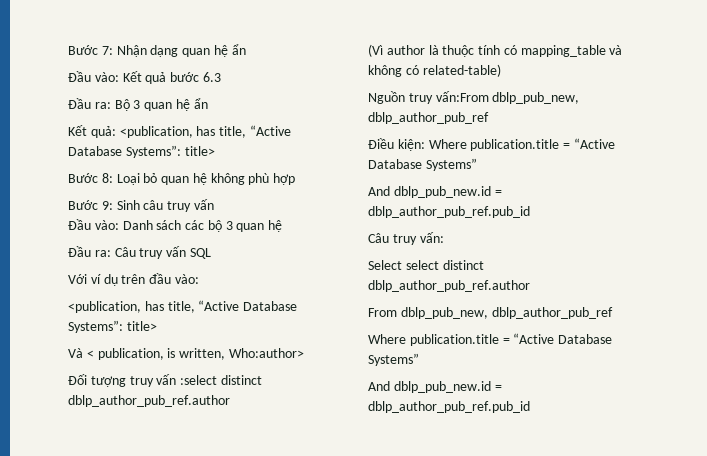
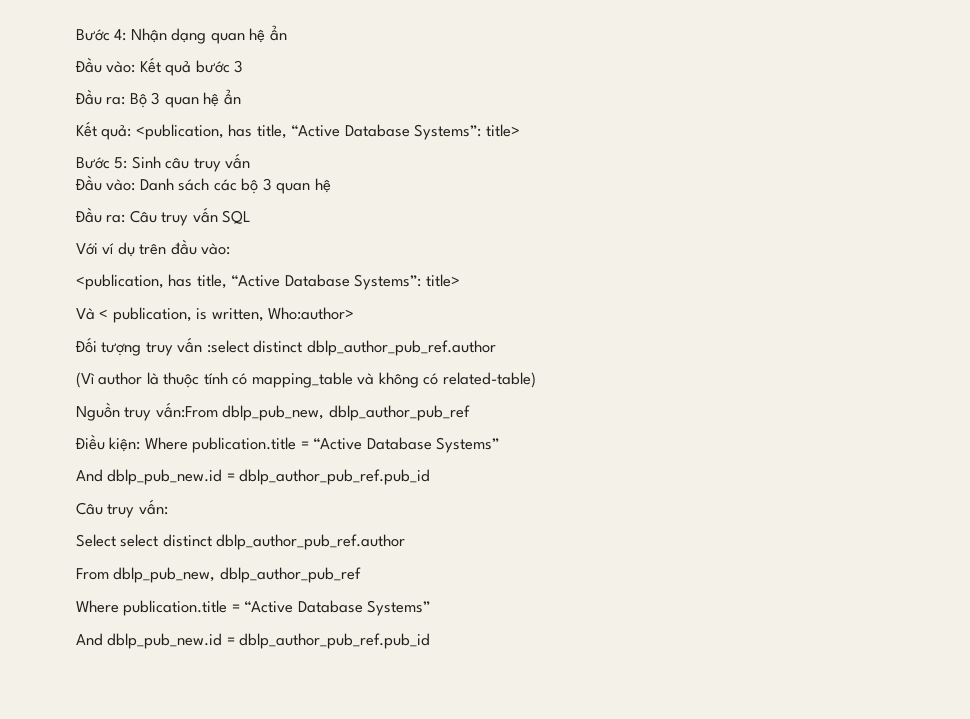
[68,45,113,55] Bước 7: -> [76,29,127,41] Bước 4:
[202,72,221,82] 6.3 -> [234,60,244,73] 3
[101,173,296,185] [68,200,113,210] 8: Loại bỏ quan hệ không phù hợp // Bước 9: -> [114,157,128,169] 5:

